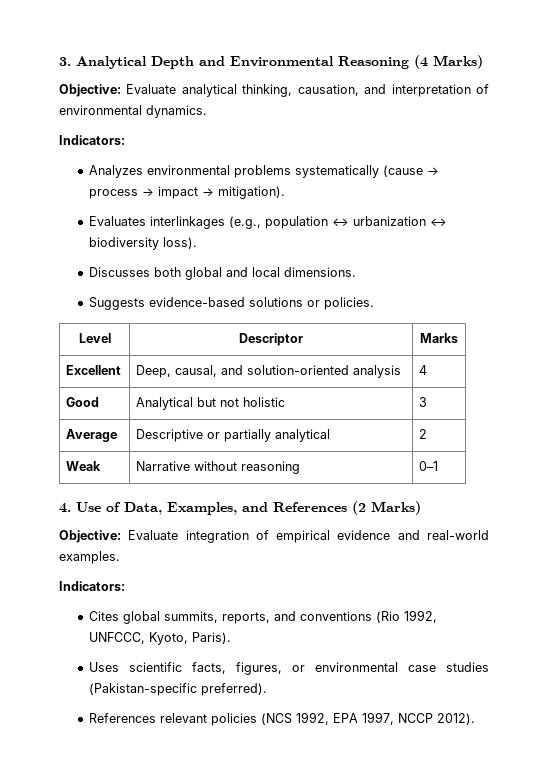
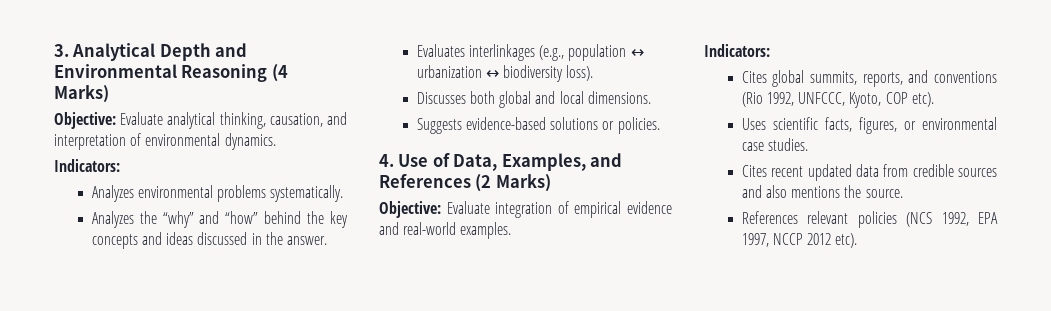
[295,165,440,178] [89,186,286,199] systematically (cause → process → impact → mitigation). -> [270,185,344,202] [91,211,348,228] [91,232,327,249] systematically. // Analyzes the “why” and “how” behind the key concepts and ideas discussed in the answer.
[78,333,111,343] [239,333,303,346] [420,333,458,343] [66,365,122,375] [136,365,402,378] [419,365,428,375] [66,397,100,407] [136,397,286,410] [419,397,428,407] [66,429,118,442] [136,429,331,442] [419,429,428,439] [66,461,102,471] [136,461,301,474] [419,461,439,471] // Level | Descriptor | Marks // Excellent | Deep, causal, and solution-oriented analysis | 4 // Good | Analytical but not holistic | 3 // Average | Descriptive or partially analytical | 2 // Weak | Narrative without reasoning | 0–1 -> (660, 125) none
[192,632,232,644] Paris). -> [885,92,934,107] COP etc).
[446,662,489,672] [89,683,268,696] studies (Pakistan-specific preferred). -> [767,138,808,151] [741,164,997,181] [741,185,903,198] studies. // Cites recent updated data from credible sources and also mentions the source.
[437,713,476,725] 2012). -> [807,233,858,248] 2012 etc).

